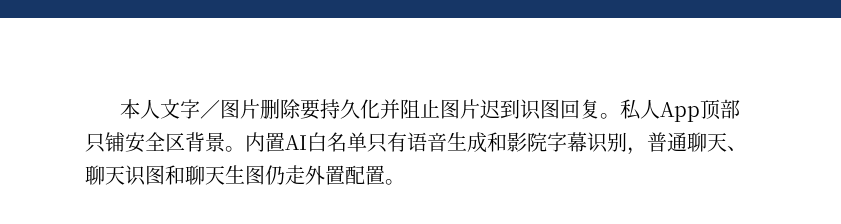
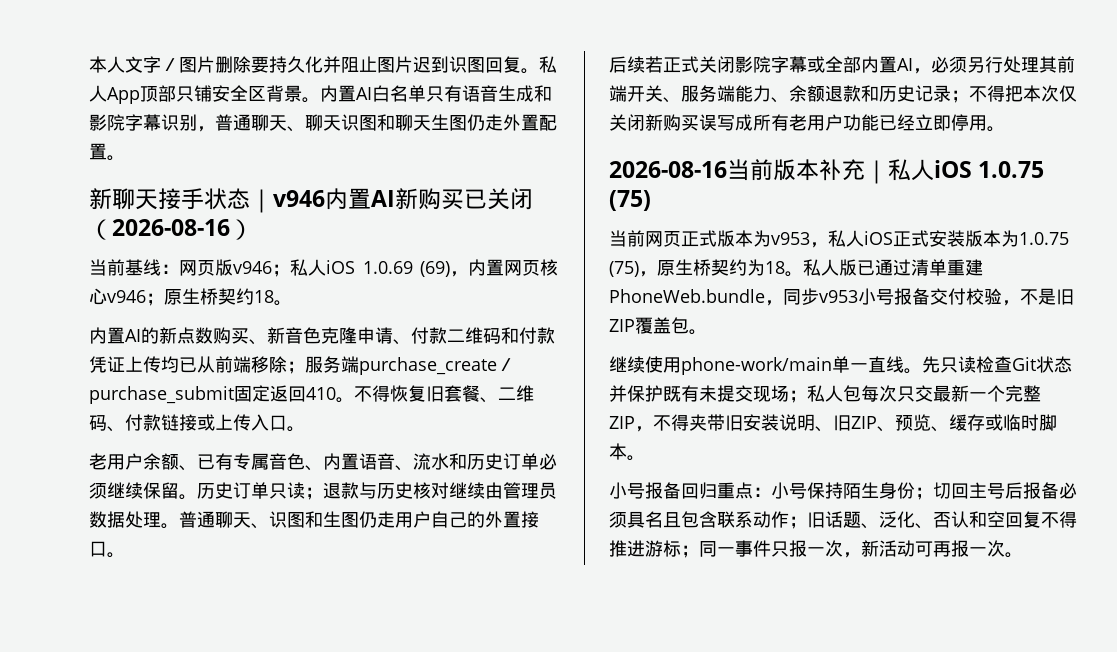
(405, 182) none -> [89,188,533,213] [89,219,253,240] [89,259,558,277] [89,288,292,306] [89,327,555,345] [89,356,515,375] [89,385,534,404] [89,414,305,432] [89,453,557,471] [89,482,557,500] [89,511,539,529] [89,541,125,558] [609,56,1075,74] [609,85,1077,103] [609,114,1005,132] [609,159,1045,184] [609,190,651,211] [609,230,1069,248] [609,259,983,277] [609,288,1074,306] [609,317,707,335] [609,356,1072,375] [609,385,1041,403] [609,414,1057,432] [609,443,645,461] [609,482,1077,500] [609,511,1077,529] [609,540,1023,558] // 新聊天接手状态｜v946内置AI新购买已关闭（2026-08-16） // 当前基线：网页版v946；私人iOS 1.0.69 (69)，内置网页核心v946；原生桥契约18。 // 内置AI的新点数购买、新音色克隆申请、付款二维码和付款凭证上传均已从前端移除；服务端purchase_create／purchase_submit固定返回410。不得恢复旧套餐、二维码、付款链接或上传入口。 // 老用户余额、已有专属音色、内置语音、流水和历史订单必须继续保留。历史订单只读；退款与历史核对继续由管理员数据处理。普通聊天、识图和生图仍走用户自己的外置接口。 // 后续若正式关闭影院字幕或全部内置AI，必须另行处理其前端开关、服务端能力、余额退款和历史记录；不得把本次仅关闭新购买误写成所有老用户功能已经立即停用。 // 2026-08-16当前版本补充｜私人iOS 1.0.75 (75) // 当前网页正式版本为v953，私人iOS正式安装版本为1.0.75 (75)，原生桥契约为18。私人版已通过清单重建PhoneWeb.bundle，同步v953小号报备交付校验，不是旧ZIP覆盖包。 // 继续使用phone-work/main单一直线。先只读检查Git状态并保护既有未提交现场；私人包每次只交最新一个完整ZIP，不得夹带旧安装说明、旧ZIP、预览、缓存或临时脚本。 // 小号报备回归重点：小号保持陌生身份；切回主号后报备必须具名且包含联系动作；旧话题、泛化、否认和空回复不得推进游标；同一事件只报一次，新活动可再报一次。

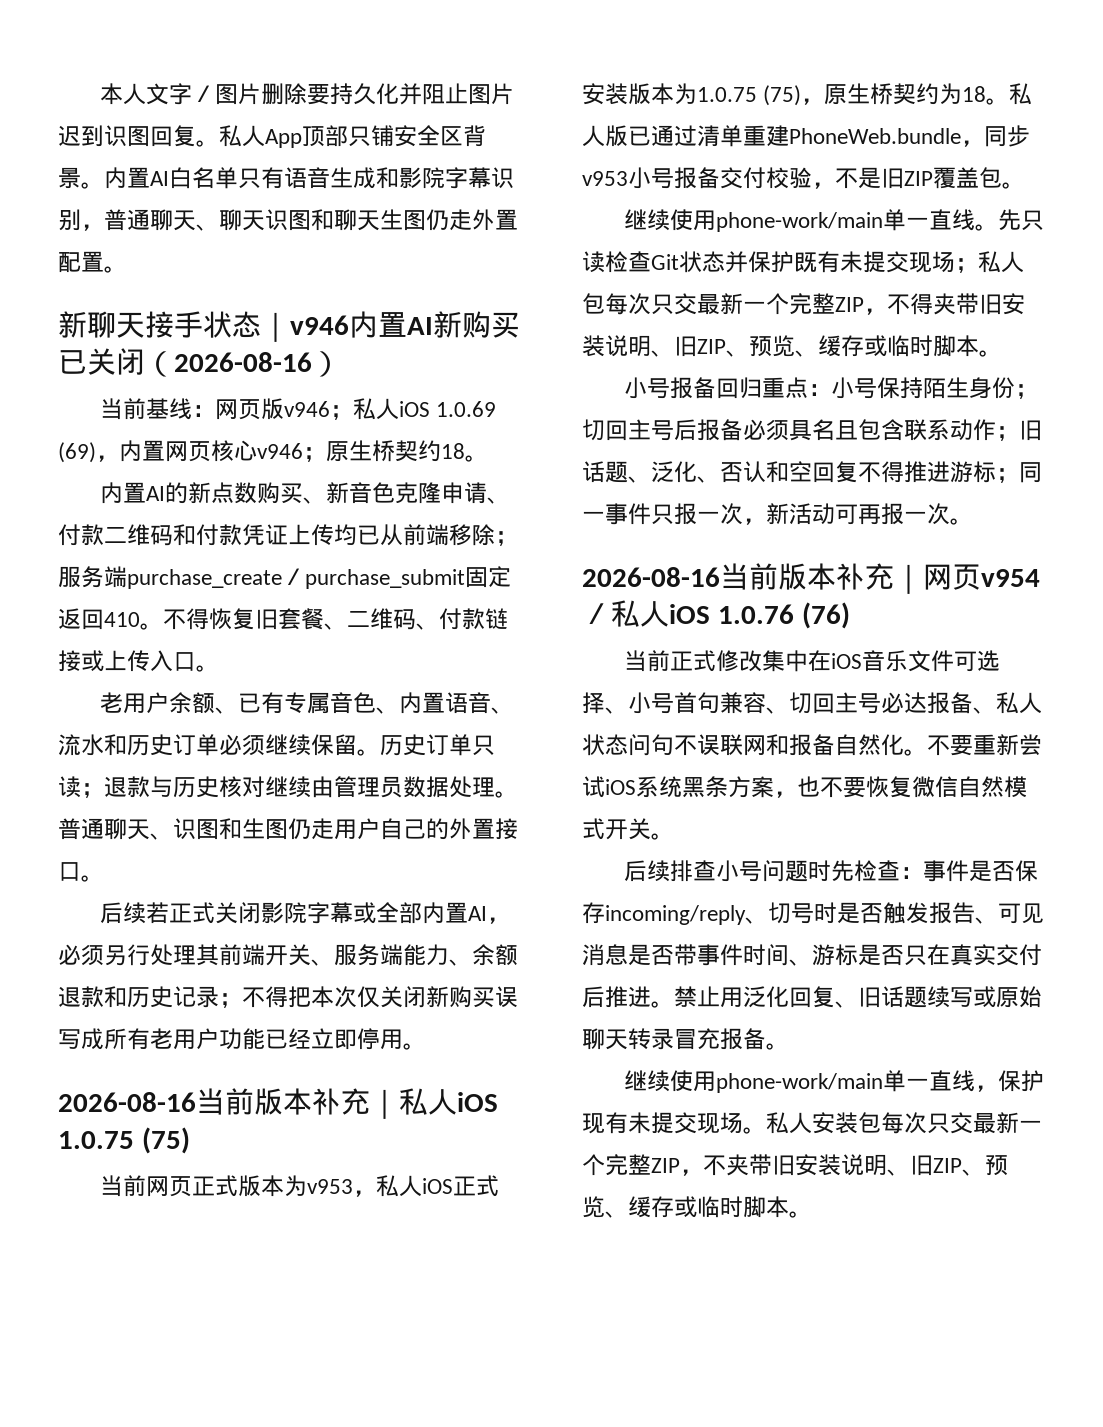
(1023, 555) none -> [582,563,1040,594] [582,600,850,629] [623,650,1000,672] [582,692,1042,714] [582,734,1042,756] [582,776,1027,798] [582,818,674,840] [623,860,1038,882] [582,902,1044,925] [582,944,1042,966] [582,986,1042,1008] [582,1028,789,1050] [623,1070,1044,1093] [582,1112,1042,1134] [582,1154,1008,1176] [582,1196,812,1218] // 2026-08-16当前版本补充｜网页v954／私人iOS 1.0.76 (76) // 当前正式修改集中在iOS音乐文件可选择、小号首句兼容、切回主号必达报备、私人状态问句不误联网和报备自然化。不要重新尝试iOS系统黑条方案，也不要恢复微信自然模式开关。 // 后续排查小号问题时先检查：事件是否保存incoming/reply、切号时是否触发报告、可见消息是否带事件时间、游标是否只在真实交付后推进。禁止用泛化回复、旧话题续写或原始聊天转录冒充报备。 // 继续使用phone-work/main单一直线，保护现有未提交现场。私人安装包每次只交最新一个完整ZIP，不夹带旧安装说明、旧ZIP、预览、缓存或临时脚本。

